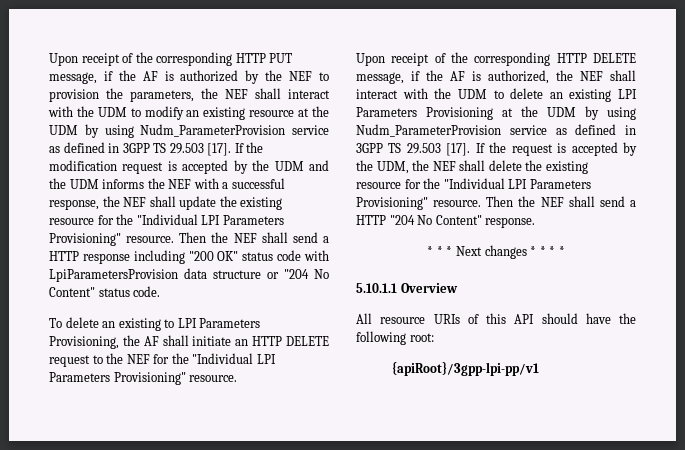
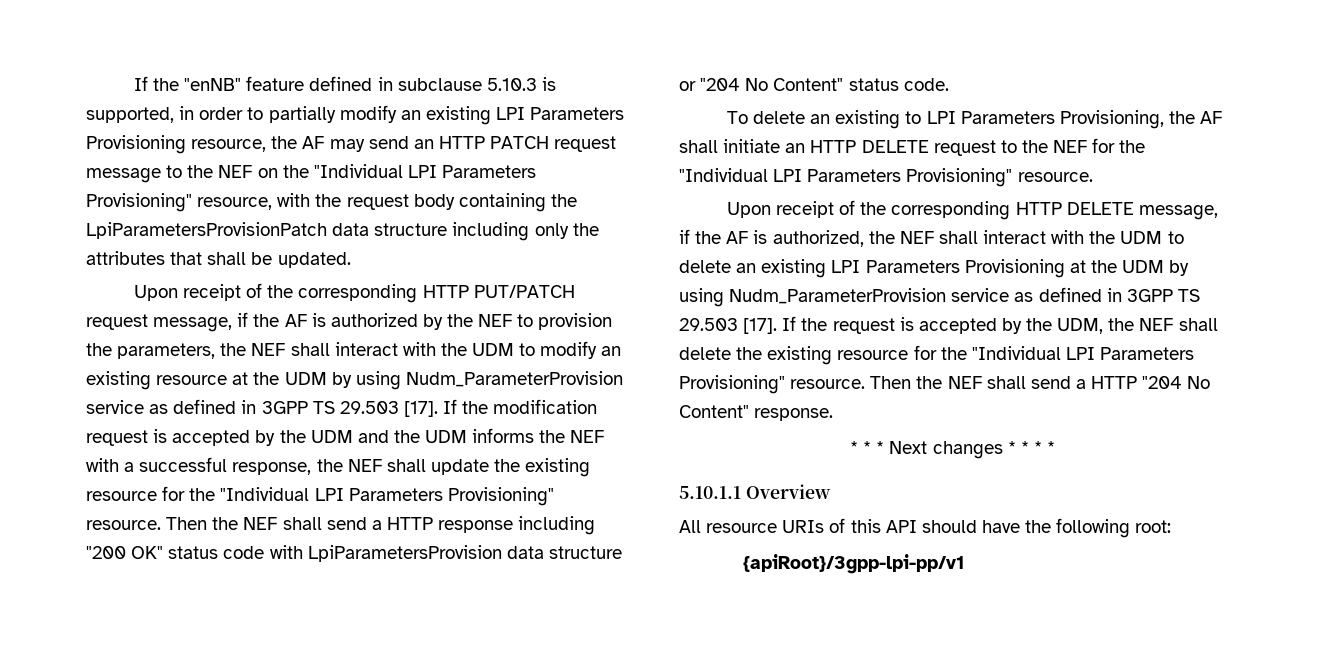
[49,52,293,66] Upon receipt of the corresponding HTTP PUT -> [133,76,556,91] [86,105,625,125] [86,135,617,154] [86,164,537,183] [86,193,577,212] [86,222,599,241] [86,251,351,268] [133,283,575,303] [86,314,148,330] If the "enNB" feature defined in subclause 5.10.3 is supported, in order to partially modify an existing LPI Parameters Provisioning resource, the AF may send an HTTP PATCH request message to the NEF on the "Individual LPI Parameters Provisioning" resource, with the request body containing the LpiParametersProvisionPatch data structure including only the attributes that shall be updated. // Upon receipt of the corresponding HTTP PUT/PATCH request

